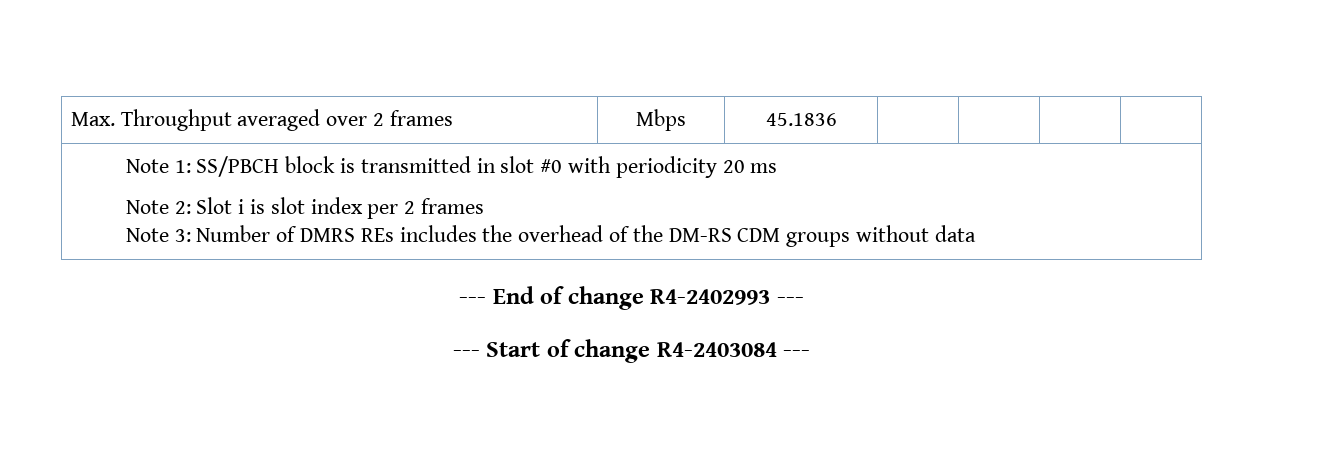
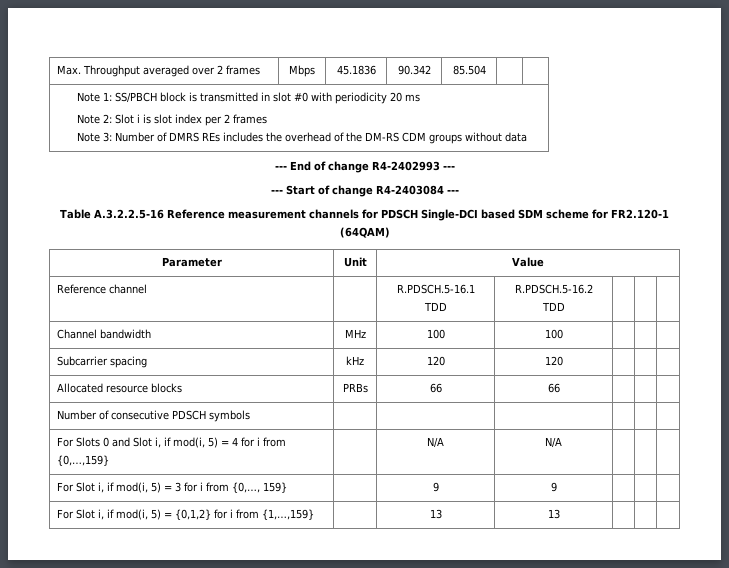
(837, 119) | -> [397,65,431,75] [452,65,486,75] 90.342 | 85.504
(811, 353) none -> [60,209,669,221] [339,227,390,238] [161,257,222,267] [343,257,367,267] [512,257,544,267] [57,284,148,294] [396,284,475,294] [423,302,447,311] [514,284,593,294] [541,302,565,311] [57,329,152,339] [344,329,366,338] [426,329,445,339] [544,329,563,339] [57,356,148,368] [346,356,364,365] [426,356,445,366] [544,356,563,366] [57,383,183,393] [342,383,368,393] [429,383,442,393] [547,383,560,393] [57,410,251,422] [57,437,287,448] [57,455,110,466] [427,437,444,448] [545,437,562,448] [57,482,288,493] [432,482,439,492] [550,482,557,492] [57,509,315,520] [429,509,442,519] [547,509,560,519] // Table A.3.2.2.5-16 Reference measurement channels for PDSCH Single-DCI based SDM scheme for FR2.120-1 (64QAM) // Parameter | Unit | Value // Reference channel | | R.PDSCH.5-16.1 TDD | R.PDSCH.5-16.2 TDD | | | // Channel bandwidth | MHz | 100 | 100 | | | // Subcarrier spacing | kHz | 120 | 120 | | | // Allocated resource blocks | PRBs | 66 | 66 | | | // Number of consecutive PDSCH symbols | | | | | | // For Slots 0 and Slot i, if mod(i, 5) = 4 for i from {0,…,159} | | N/A | N/A | | | // For Slot i, if mod(i, 5) = 3 for i from {0,…, 159} | | 9 | 9 | | | // For Slot i, if mod(i, 5) = {0,1,2} for i from {1,…,159} | | 13 | 13 | | |

